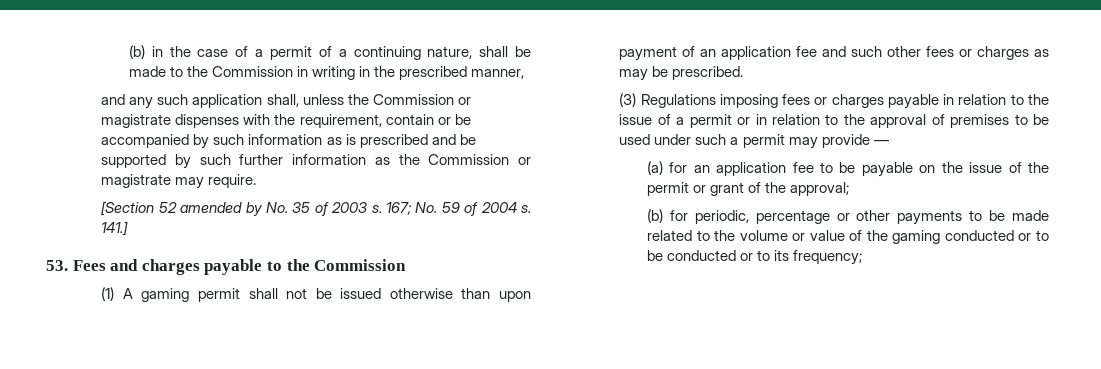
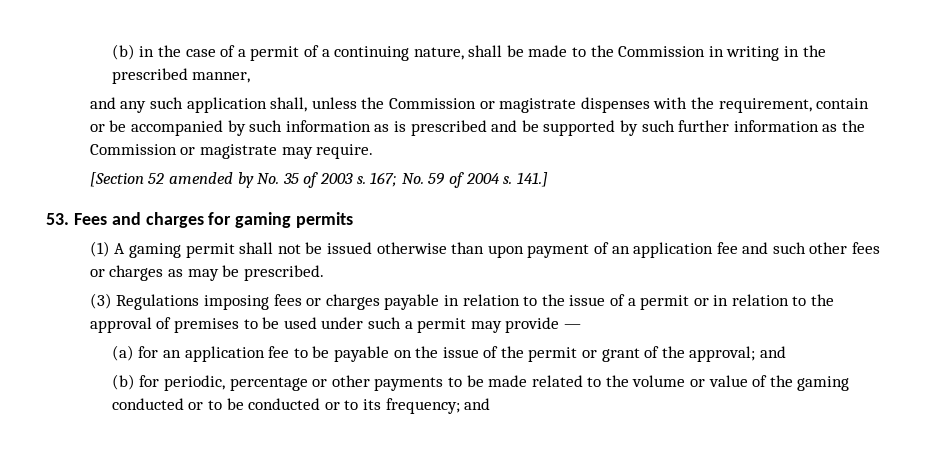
[204,259,407,275] payable to the Commission -> [208,212,354,228] for gaming permits
(850, 189) none -> [759,346,786,358] and
(863, 257) none -> [464,398,491,410] and

